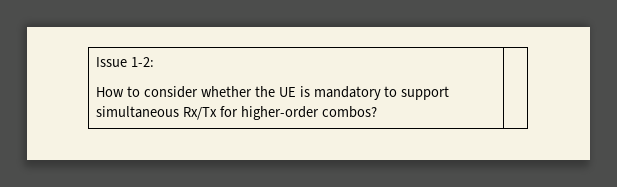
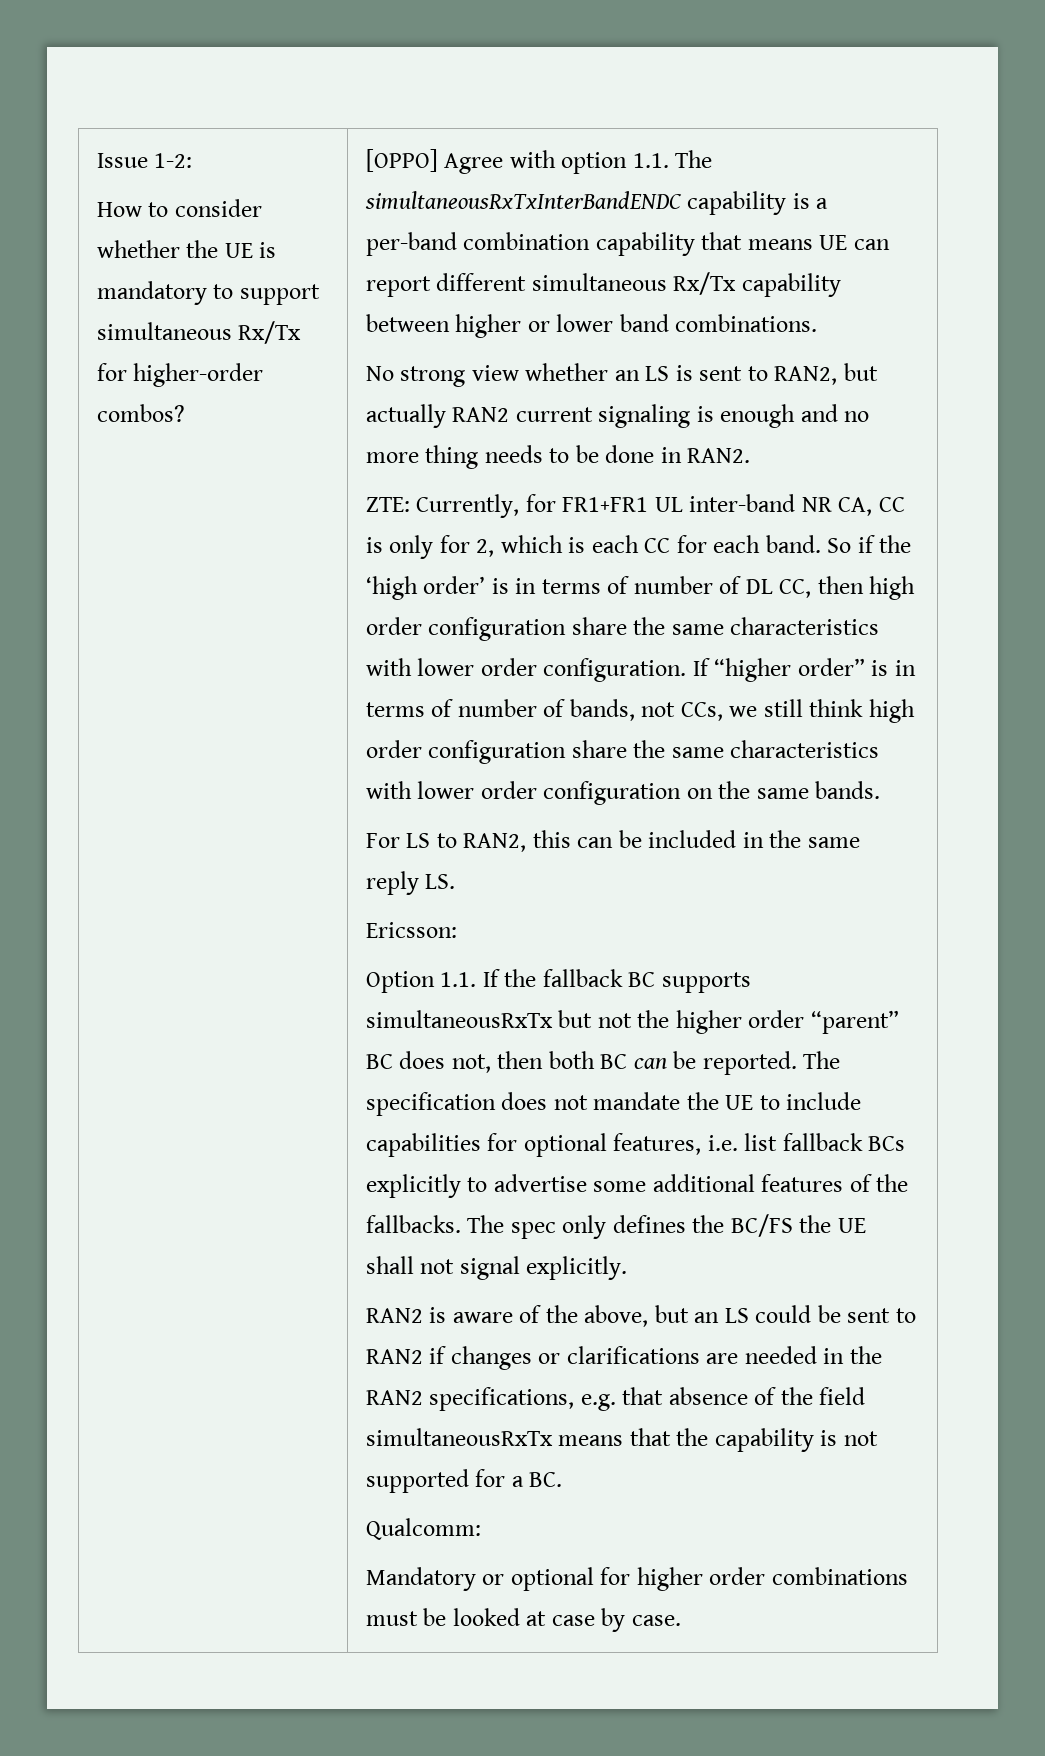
(377, 112) none -> [365,149,713,174] [364,191,829,215] [365,232,890,256] [365,272,841,297] [365,314,818,338] [365,363,878,387] [365,404,870,428] [365,445,751,469] [365,494,905,518] [365,535,912,559] [365,576,916,600] [365,617,880,641] [365,658,916,682] [365,699,915,723] [365,740,880,764] [365,781,881,805] [365,830,860,852] [365,871,456,895] [365,922,457,938] [365,969,751,993] [365,1010,899,1034] [365,1051,841,1075] [365,1092,862,1116] [365,1133,906,1157] [365,1174,909,1198] [365,1214,866,1239] [365,1256,628,1280] [365,1305,916,1327] [365,1346,882,1370] [365,1387,866,1411] [365,1428,878,1452] [365,1469,563,1493] [365,1518,481,1540] [365,1567,908,1591] [365,1608,681,1632] [OPPO] Agree with option 1.1. The simultaneousRxTxInterBandENDC capability is a per-band combination capability that means UE can report different simultaneous Rx/Tx capability between higher or lower band combinations. // No strong view whether an LS is sent to RAN2, but actually RAN2 current signaling is enough and no more thing needs to be done in RAN2. // ZTE: Currently, for FR1+FR1 UL inter-band NR CA, CC is only for 2, which is each CC for each band. So if the ‘high order’ is in terms of number of DL CC, then high order configuration share the same characteristics with lower order configuration. If “higher order” is in terms of number of bands, not CCs, we still think high order configuration share the same characteristics with lower order configuration on the same bands. // For LS to RAN2, this can be included in the same reply LS. // Ericsson: // Option 1.1. If the fallback BC supports simultaneousRxTx but not the higher order “parent” BC does not, then both BC can be reported. The specification does not mandate the UE to include capabilities for optional features, i.e. list fallback BCs explicitly to advertise some additional features of the fallbacks. The spec only defines the BC/FS the UE shall not signal explicitly. // RAN2 is aware of the above, but an LS could be sent to RAN2 if changes or clarifications are needed in the RAN2 specifications, e.g. that absence of the field simultaneousRxTx means that the capability is not supported for a BC. // Qualcomm: // Mandatory or optional for higher order combinations must be looked at case by case.

